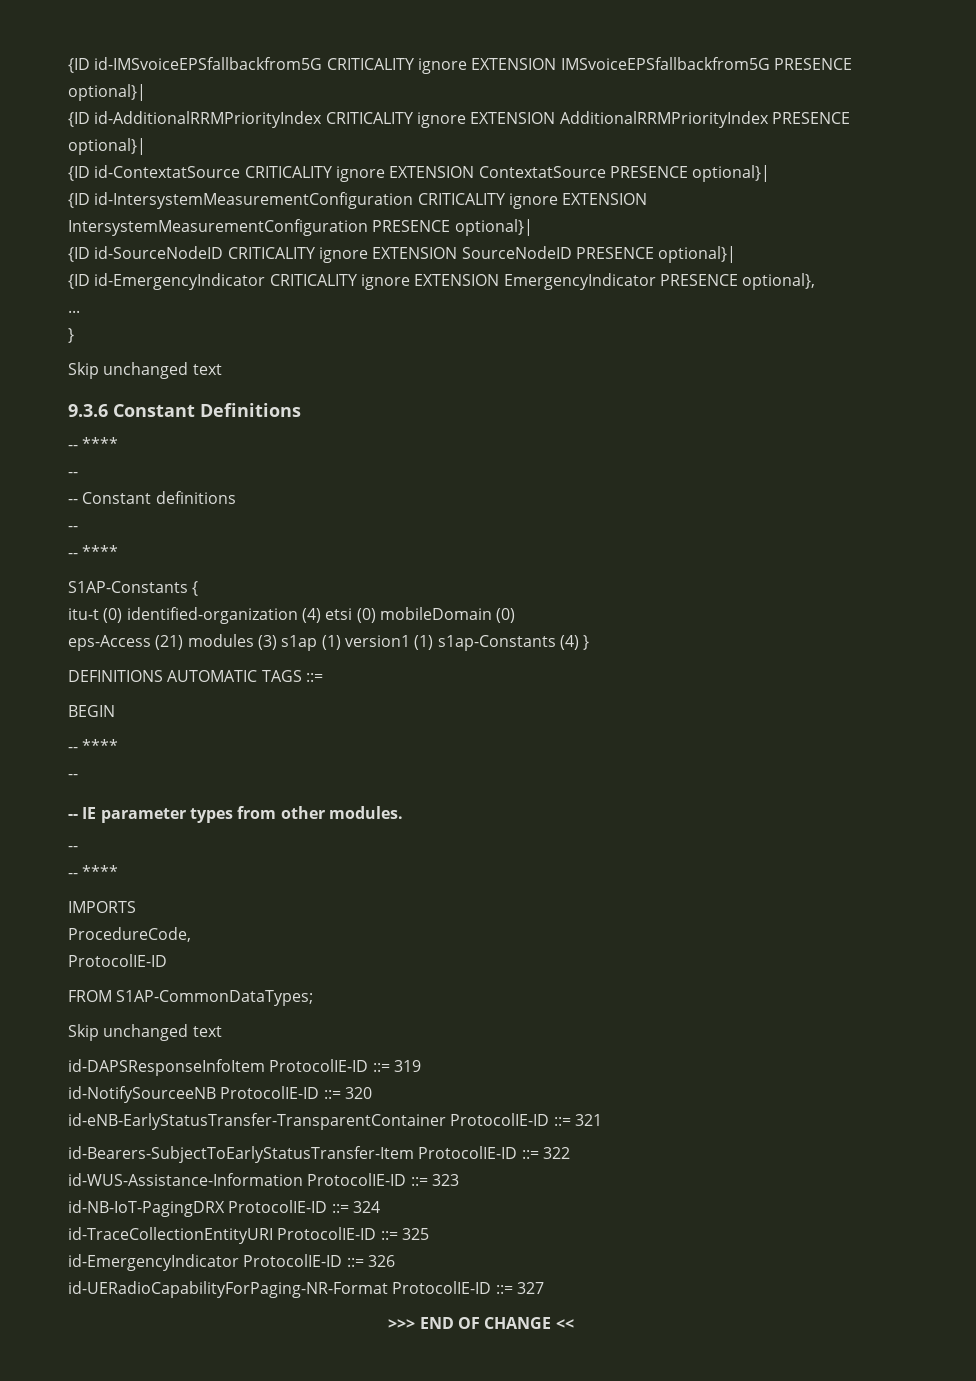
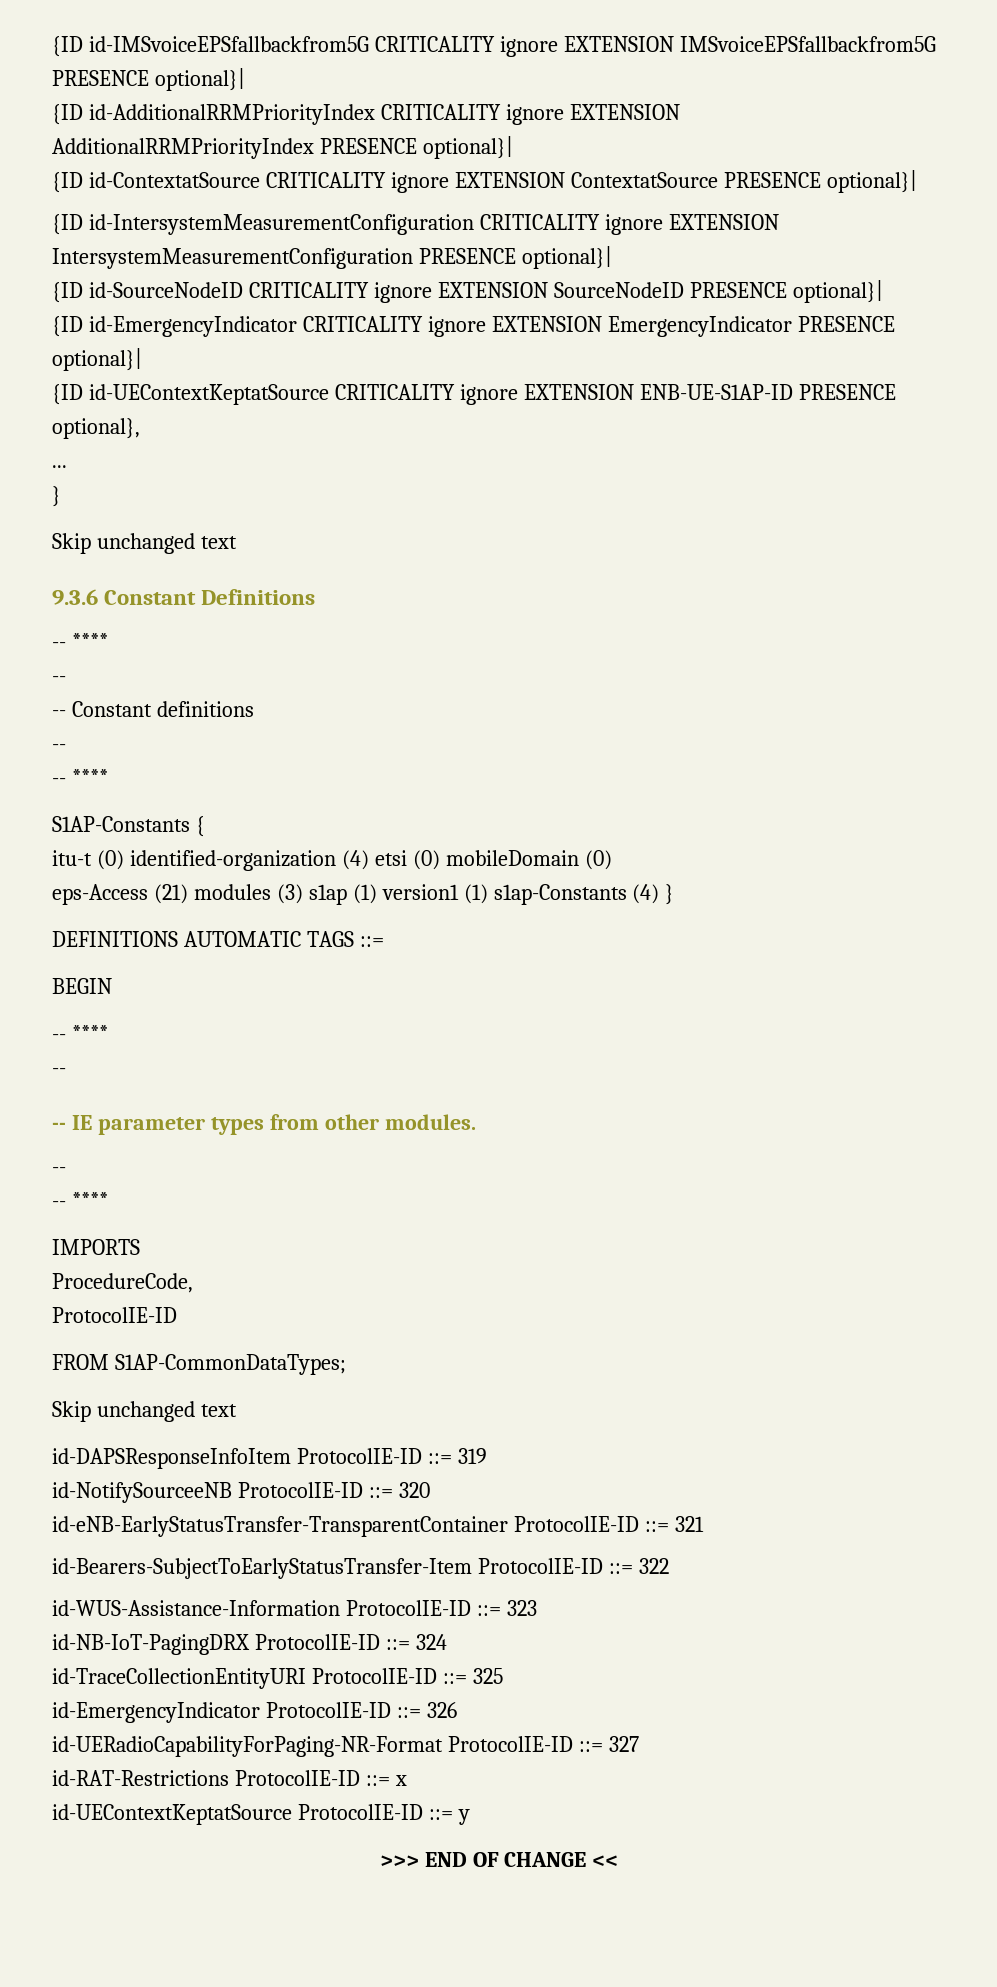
(738, 280) none -> [52,348,142,371] [52,384,896,405] optional}| // {ID id-UEContextKeptatSource CRITICALITY ignore EXTENSION ENB-UE-S1AP-ID PRESENCE
(544, 1288) none -> [52,1770,407,1786] [52,1804,470,1825] // id-RAT-Restrictions ProtocolIE-ID ::= x // id-UEContextKeptatSource ProtocolIE-ID ::= y

